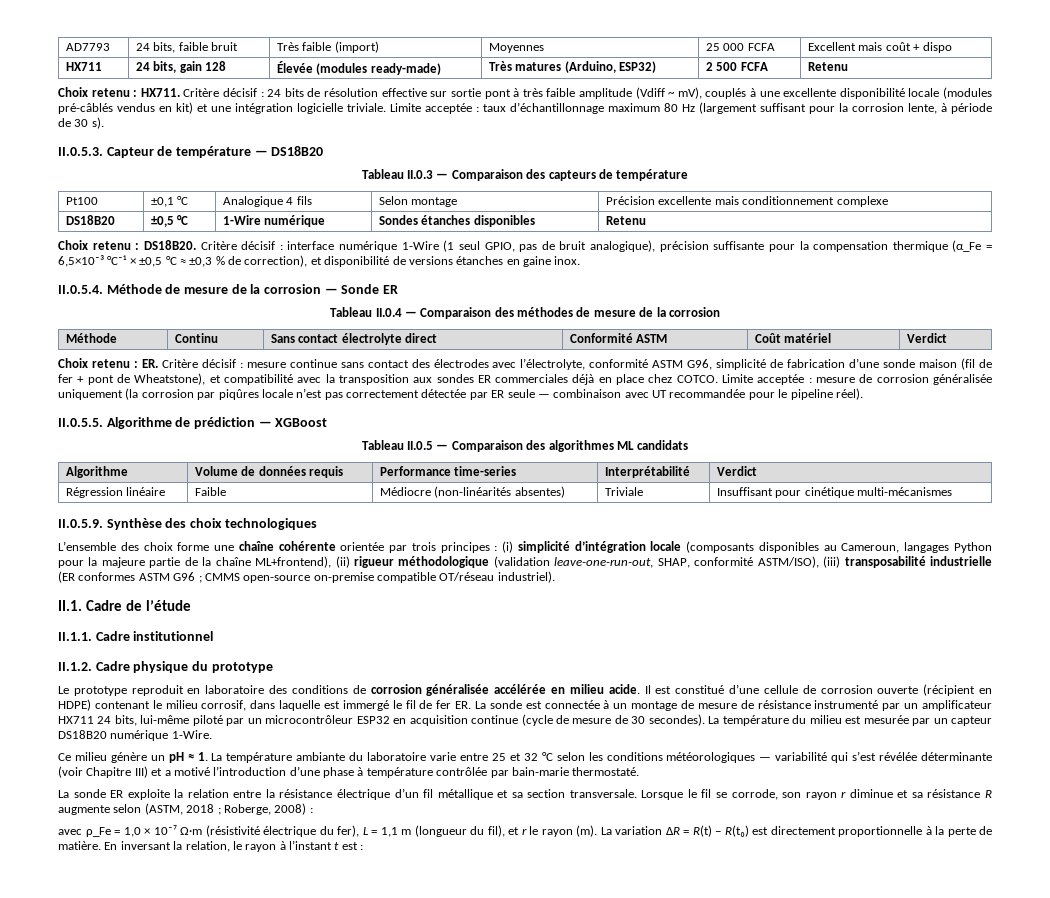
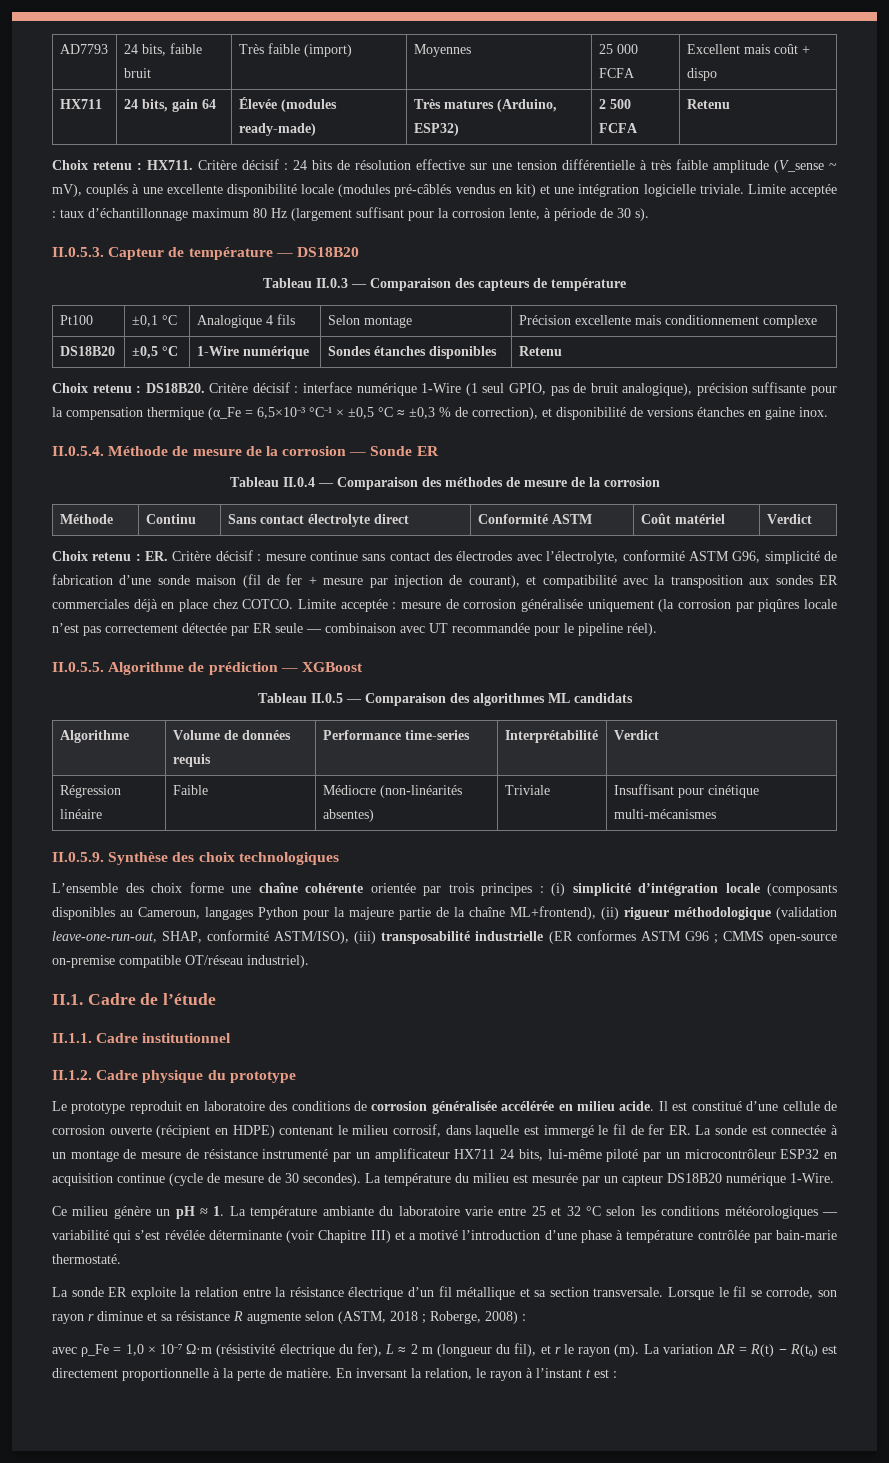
[205,61,227,71] 128 -> [201,99,216,109] 64
[450,88,511,99] sortie pont -> [492,159,635,170] une tension différentielle
[635,87,665,99] (Vdiff -> [774,160,824,173] (V_sense
[87,373,206,385] pont de Wheatstone), -> [323,575,520,588] mesure par injection de courant),
[371,827,398,837] = 1,1 -> [398,1344,418,1354] ≈ 2

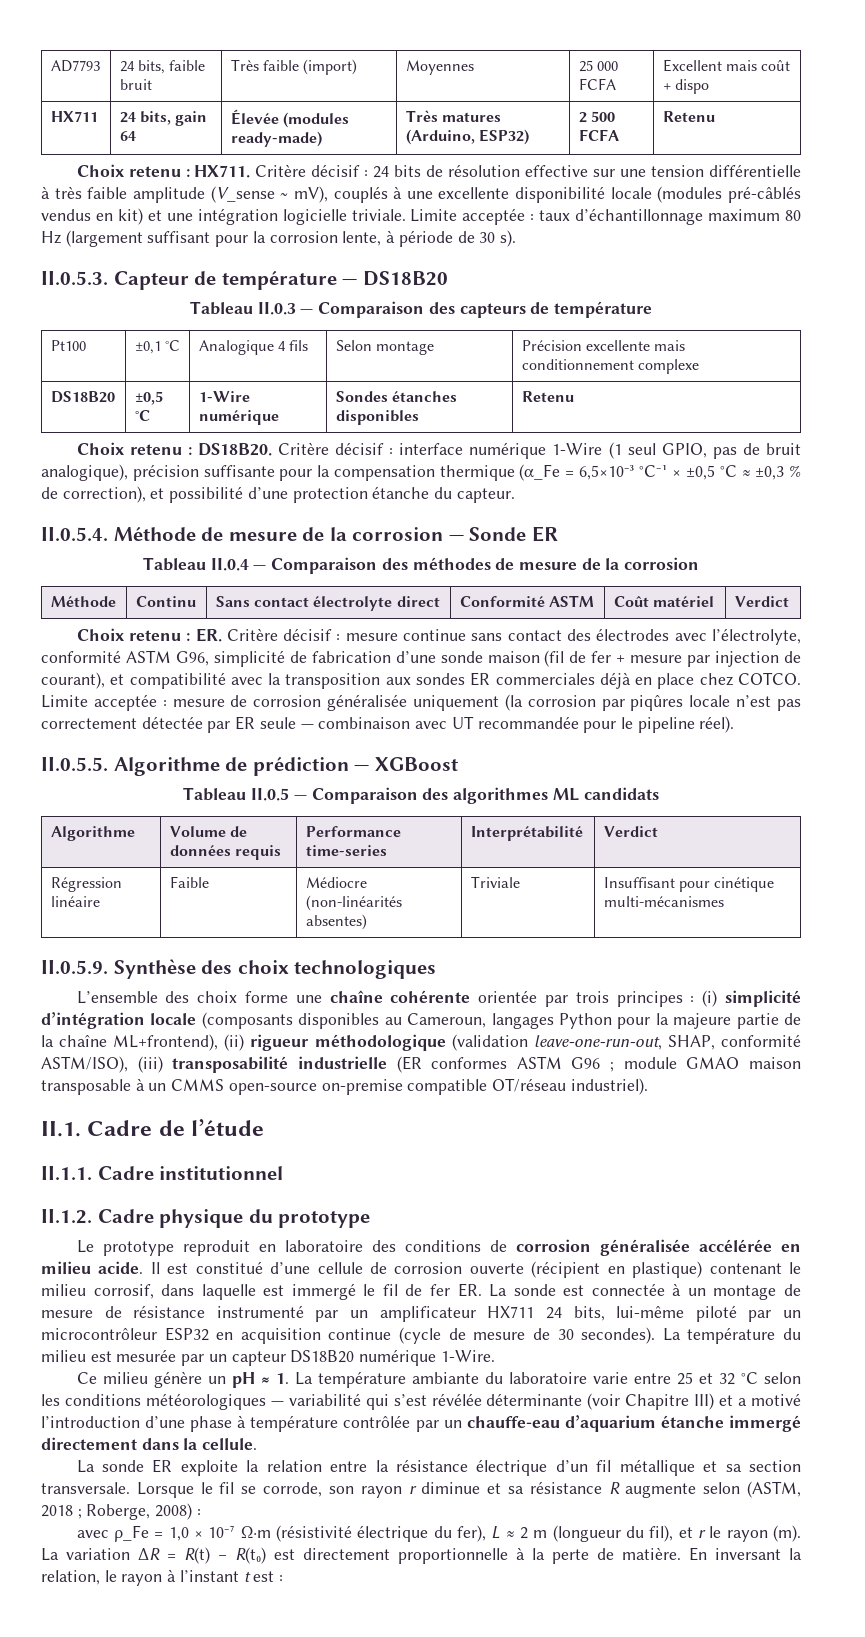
[556,407,828,420] disponibilité de versions étanches en gaine inox. -> [169,486,515,503] possibilité d’une protection étanche du capteur.
(718, 939) none -> [623,1057,801,1069] [41,1078,167,1095] module GMAO maison transposable à un
[232,1125,275,1138] HDPE) -> [632,1261,703,1278] plastique)
[775,1230,837,1240] [52,1254,121,1264] bain-marie thermostaté. -> [443,1415,801,1432] [41,1437,258,1450] un chauffe-eau d’aquarium étanche immergé directement dans la cellule.

